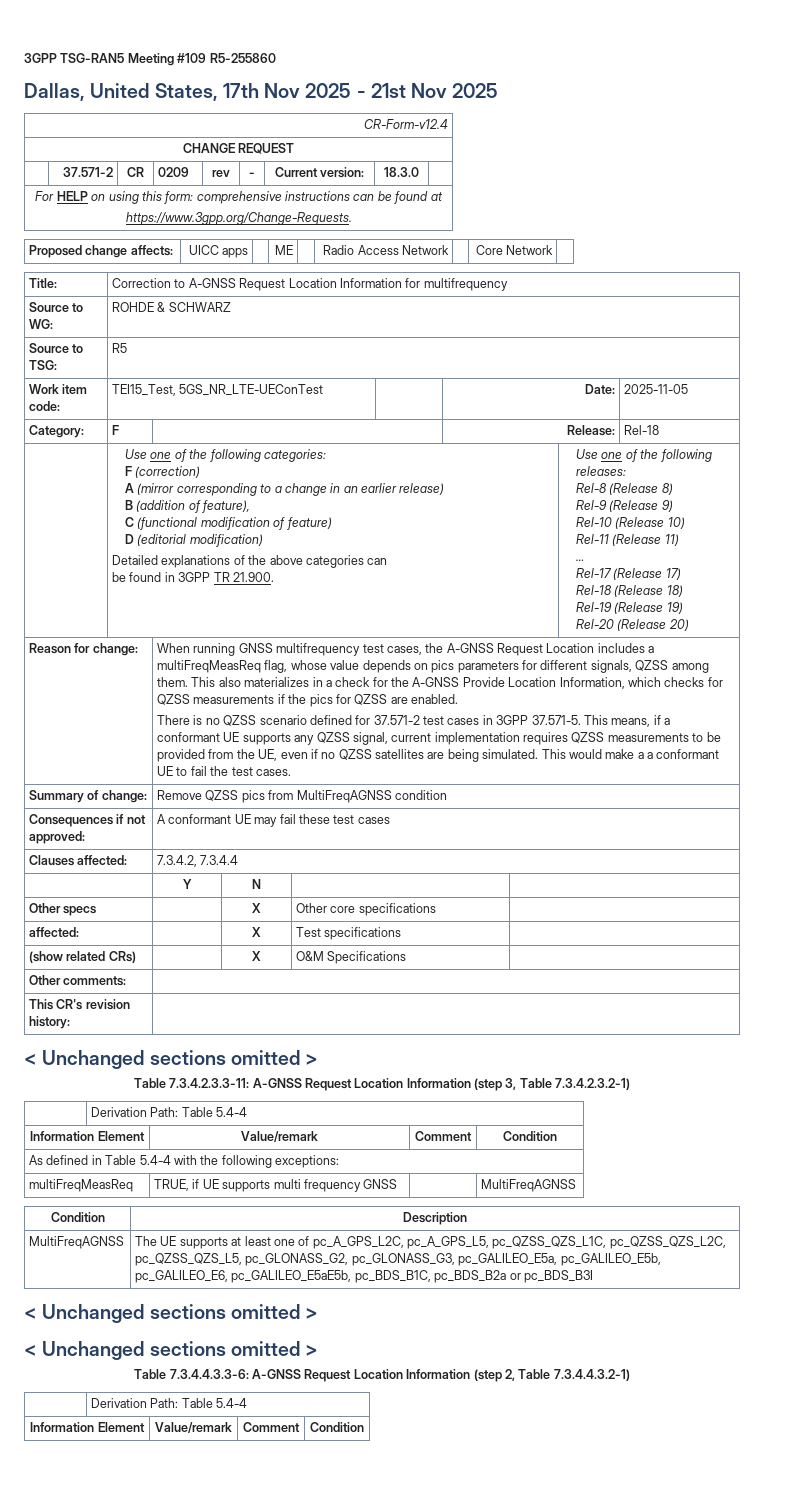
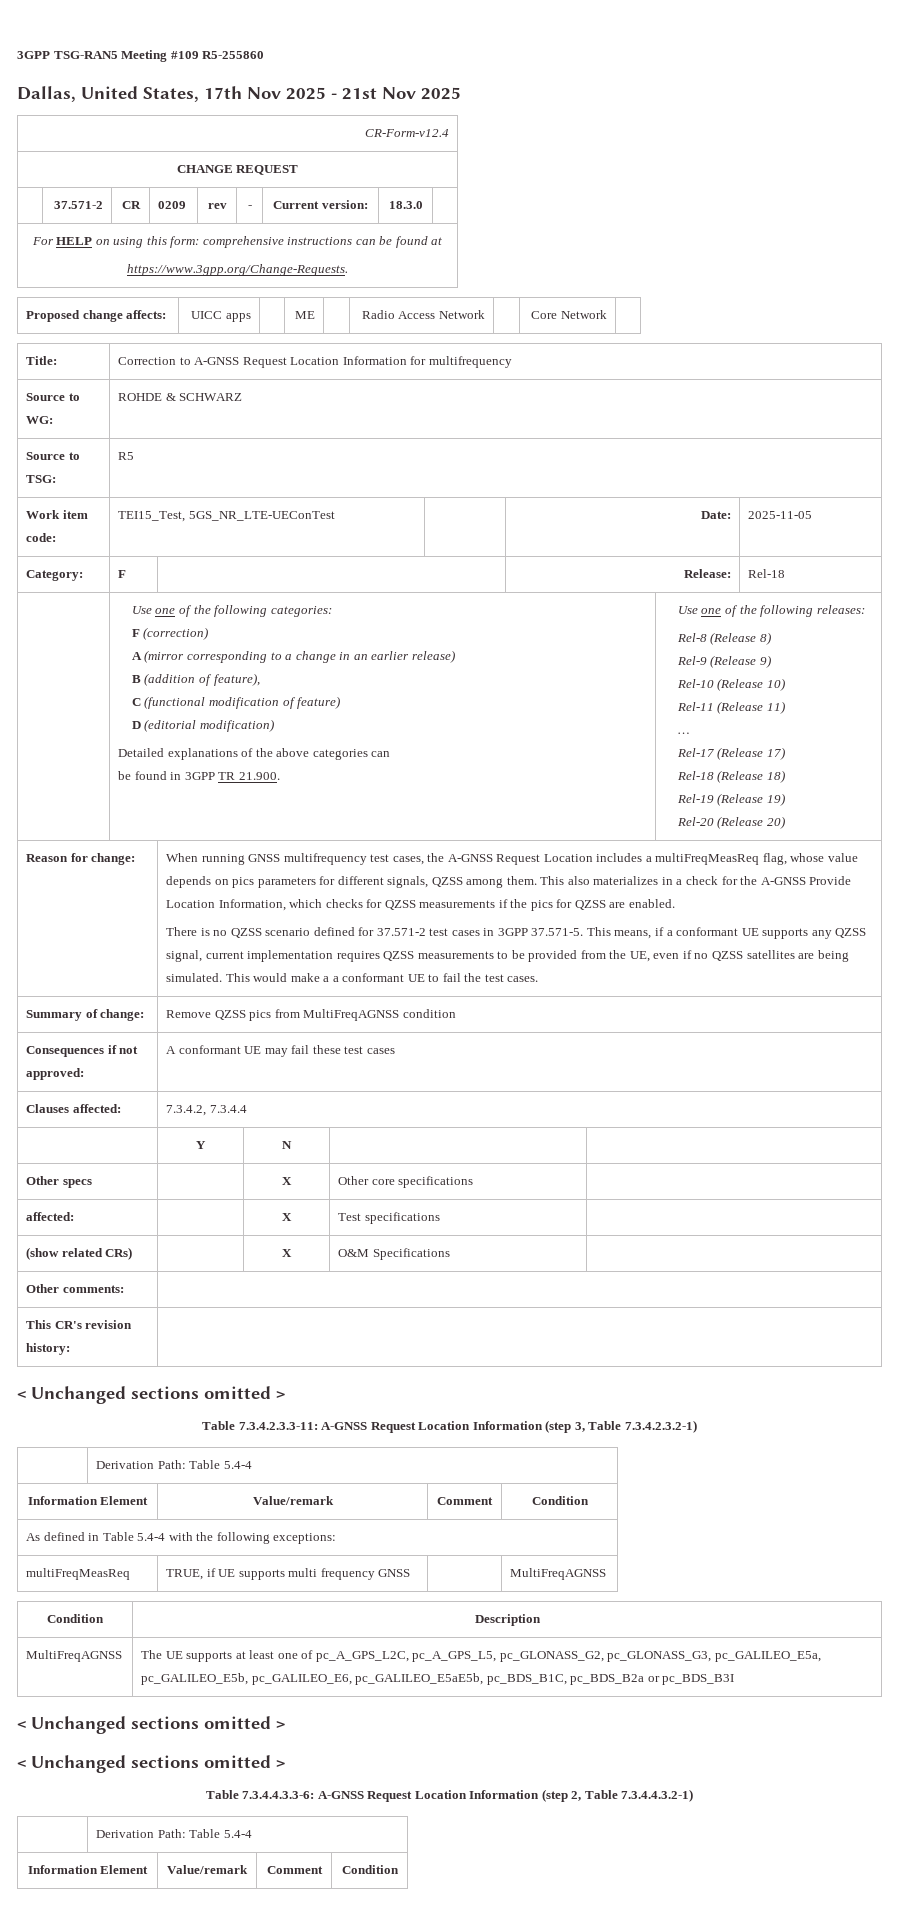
[492,1236,726,1249] [135,1253,243,1266] pc_QZSS_QZS_L1C, pc_QZSS_QZS_L2C, pc_QZSS_QZS_L5, -> (497, 1656) none

